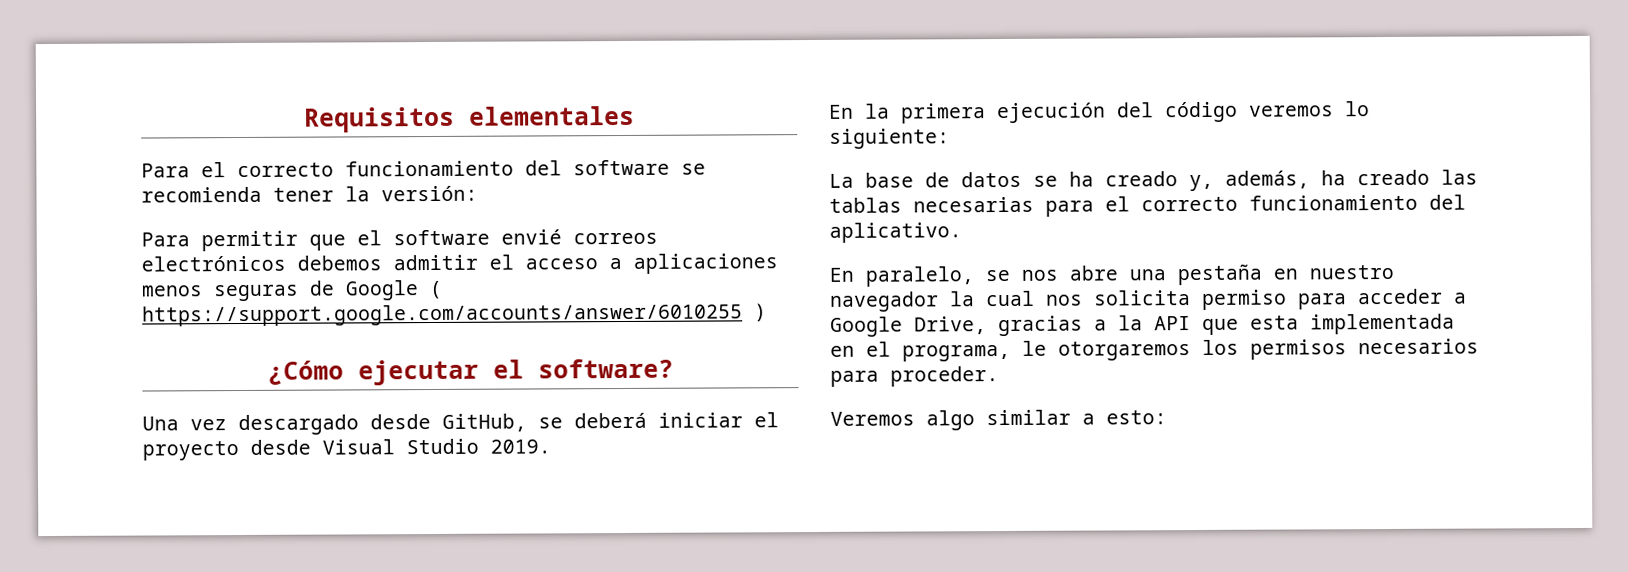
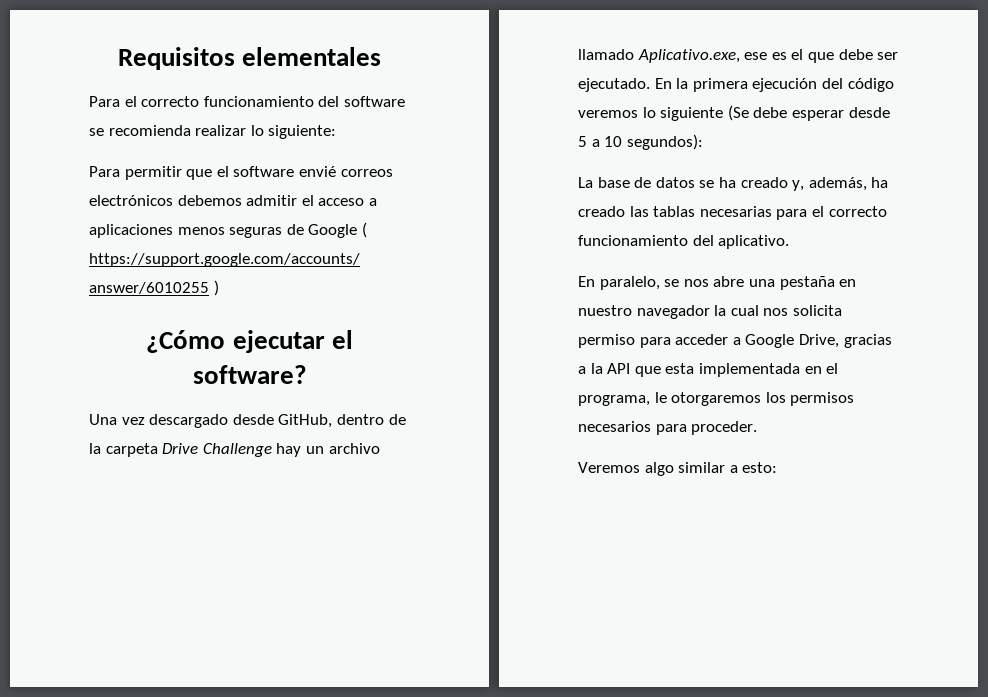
[273,185,478,202] tener la versión: -> [195,125,337,139] realizar lo siguiente:
[538,412,779,429] [142,438,551,461] se deberá iniciar el proyecto desde Visual Studio 2019. // -> [336,414,406,425] [89,443,380,457] [578,49,899,63] [578,78,650,92] dentro de la carpeta Drive Challenge hay un archivo llamado Aplicativo.exe, ese es el que debe ser ejecutado.
[829,128,950,149] siguiente: -> [660,105,890,121] [578,134,703,150] siguiente (Se debe esperar desde 5 a 10 segundos):

